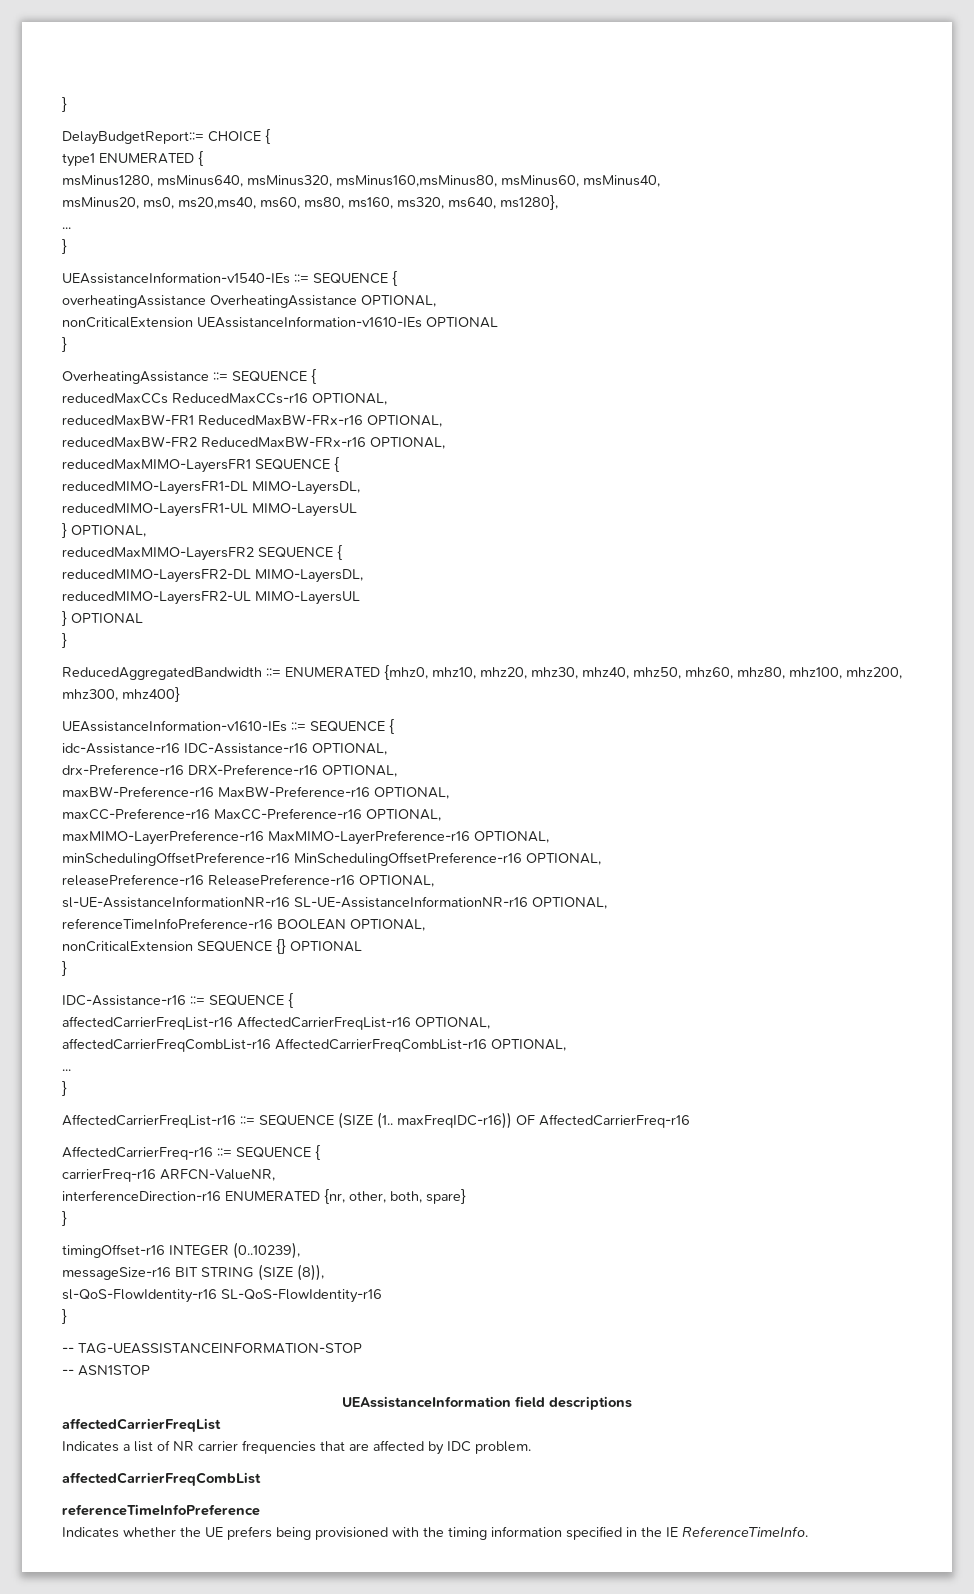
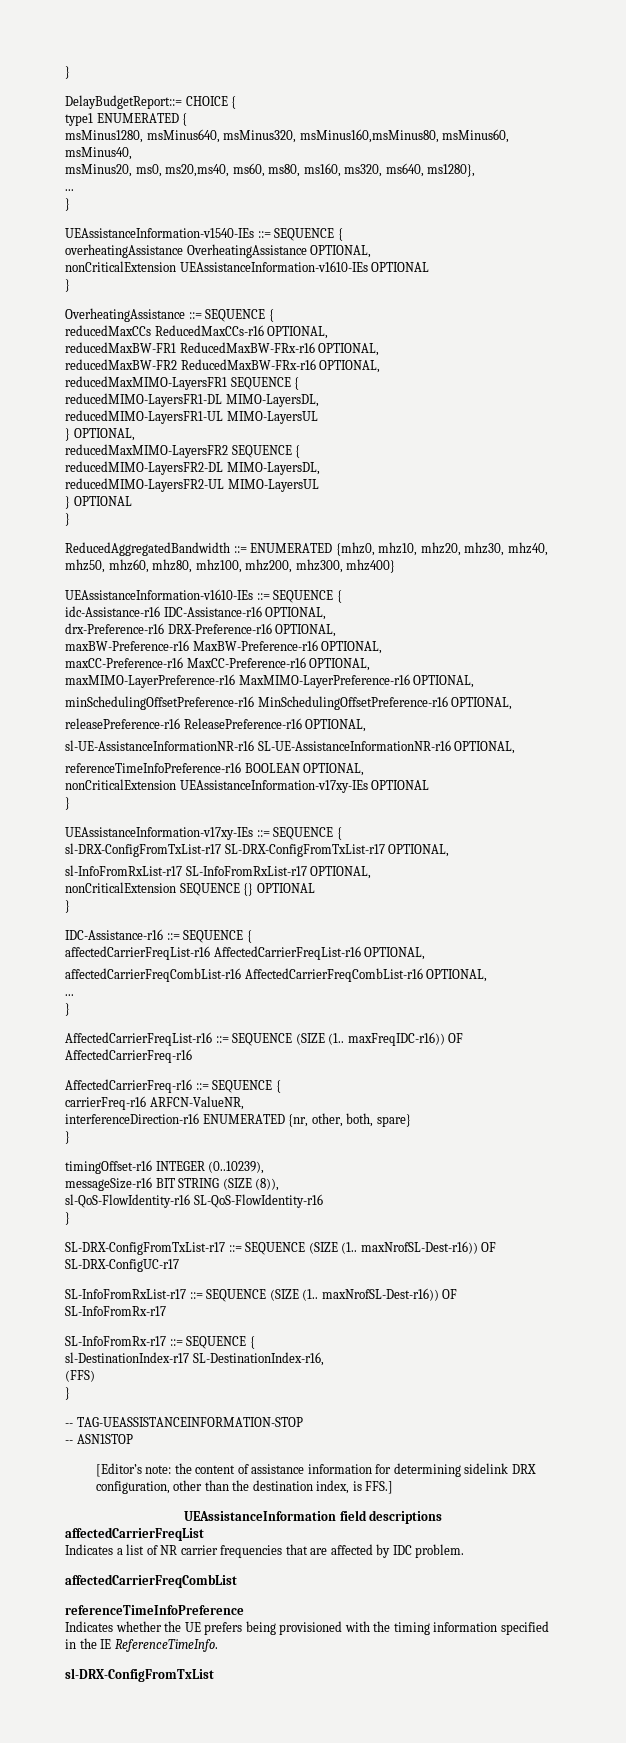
(425, 925) none -> [65,779,430,793] [65,797,70,810] [65,827,342,840] [65,843,450,857] [65,865,372,879] // nonCriticalExtension UEAssistanceInformation-v17xy-IEs OPTIONAL // } // UEAssistanceInformation-v17xy-IEs ::= SEQUENCE { // sl-DRX-ConfigFromTxList-r17 SL-DRX-ConfigFromTxList-r17 OPTIONAL, // sl-InfoFromRxList-r17 SL-InfoFromRxList-r17 OPTIONAL,
[62,1343,362,1354] [62,1365,150,1376] -- TAG-UEASSISTANCEINFORMATION-STOP // -- ASN1STOP -> [65,1241,497,1255] [65,1259,179,1272] [65,1288,458,1302] [65,1306,166,1316] [65,1336,255,1349] [65,1352,324,1366] [65,1370,95,1382] [65,1387,70,1400] [65,1417,303,1427] [65,1434,133,1444] [95,1463,536,1477] [95,1480,394,1494] SL-DRX-ConfigFromTxList-r17 ::= SEQUENCE (SIZE (1.. maxNrofSL-Dest-r16)) OF SL-DRX-ConfigUC-r17 // SL-InfoFromRxList-r17 ::= SEQUENCE (SIZE (1.. maxNrofSL-Dest-r16)) OF SL-InfoFromRx-r17 // SL-InfoFromRx-r17 ::= SEQUENCE { // sl-DestinationIndex-r17 SL-DestinationIndex-r16, // (FFS) // } // -- TAG-UEASSISTANCEINFORMATION-STOP // -- ASN1STOP // [Editor’s note: the content of assistance information for determining sidelink DRX configuration, other than the destination index, is FFS.]
(808, 1531) none -> [65,1668,214,1682] // sl-DRX-ConfigFromTxList

